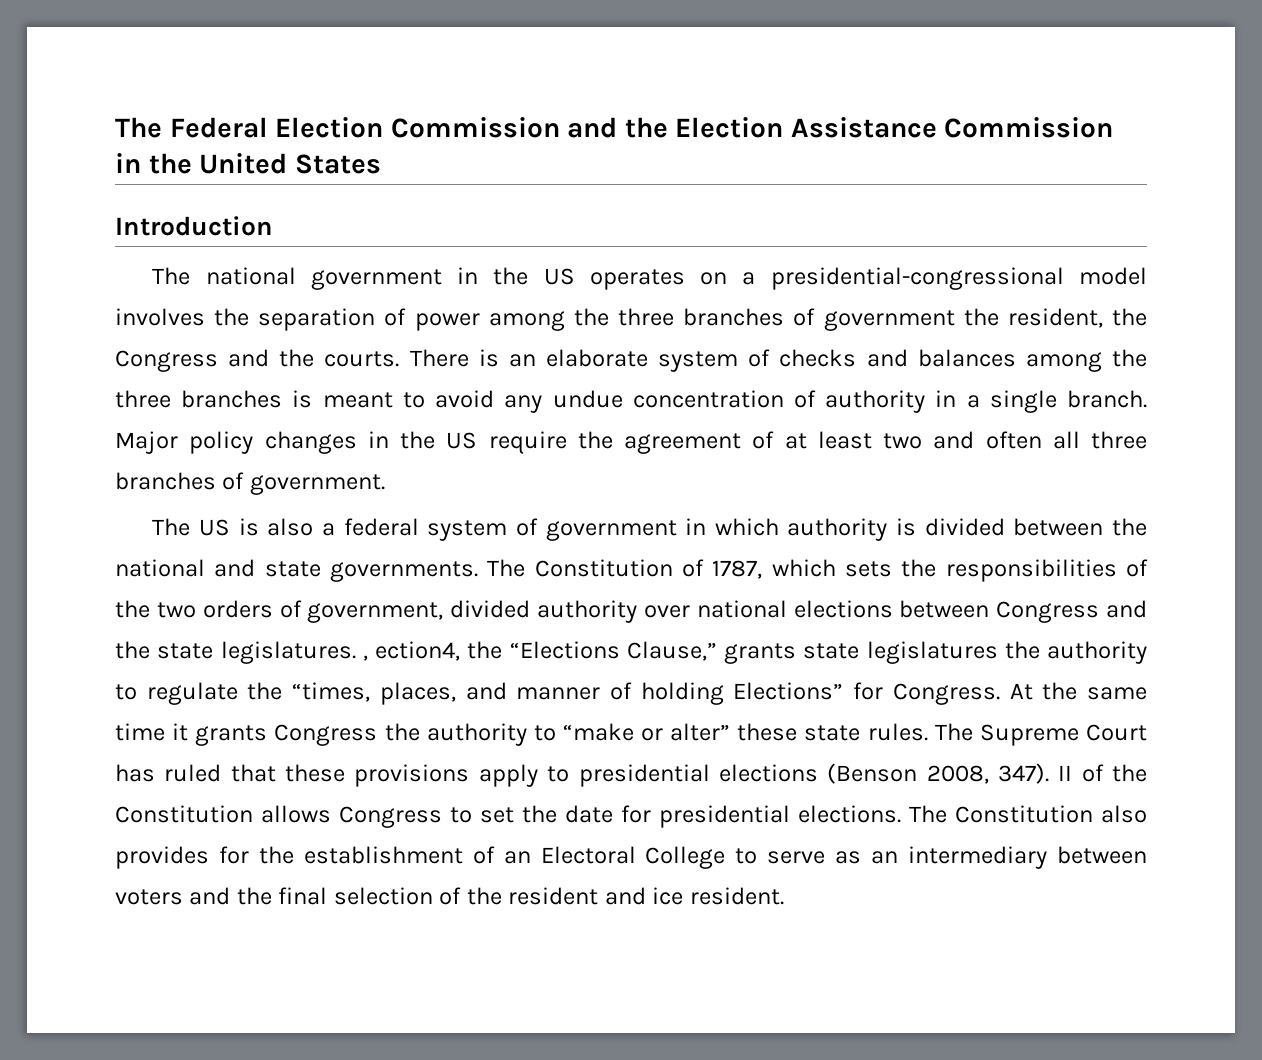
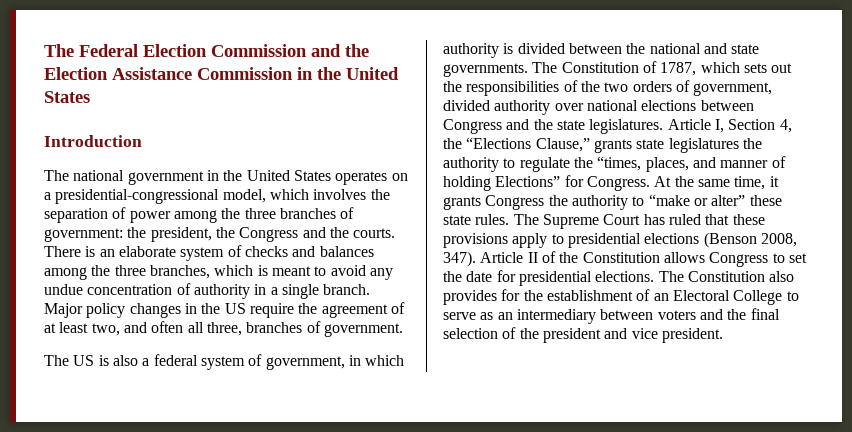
[543,268,575,285] US -> [246,170,331,181] United States
[1079,267,1147,285] model -> [222,189,309,203] model, which
[823,308,1103,331] government the resident, -> [44,227,212,242] government: the president,
[181,390,283,408] branches -> [149,265,254,279] branches, which
[883,433,922,449] two -> [91,323,120,336] two,
[1091,431,1147,449] three -> [206,322,242,336] three,
[545,520,677,541] government -> [265,356,345,370] government,
(893, 569) none -> [771,63,793,73] out
[362,641,460,661] , ection4, -> [667,119,792,133] Article I, Section 4,
[115,723,165,741] time -> [734,176,766,190] time,
(1049, 773) none -> [480,252,524,263] Article
[508,887,784,905] resident and ice resident. -> [542,328,723,343] president and vice president.

